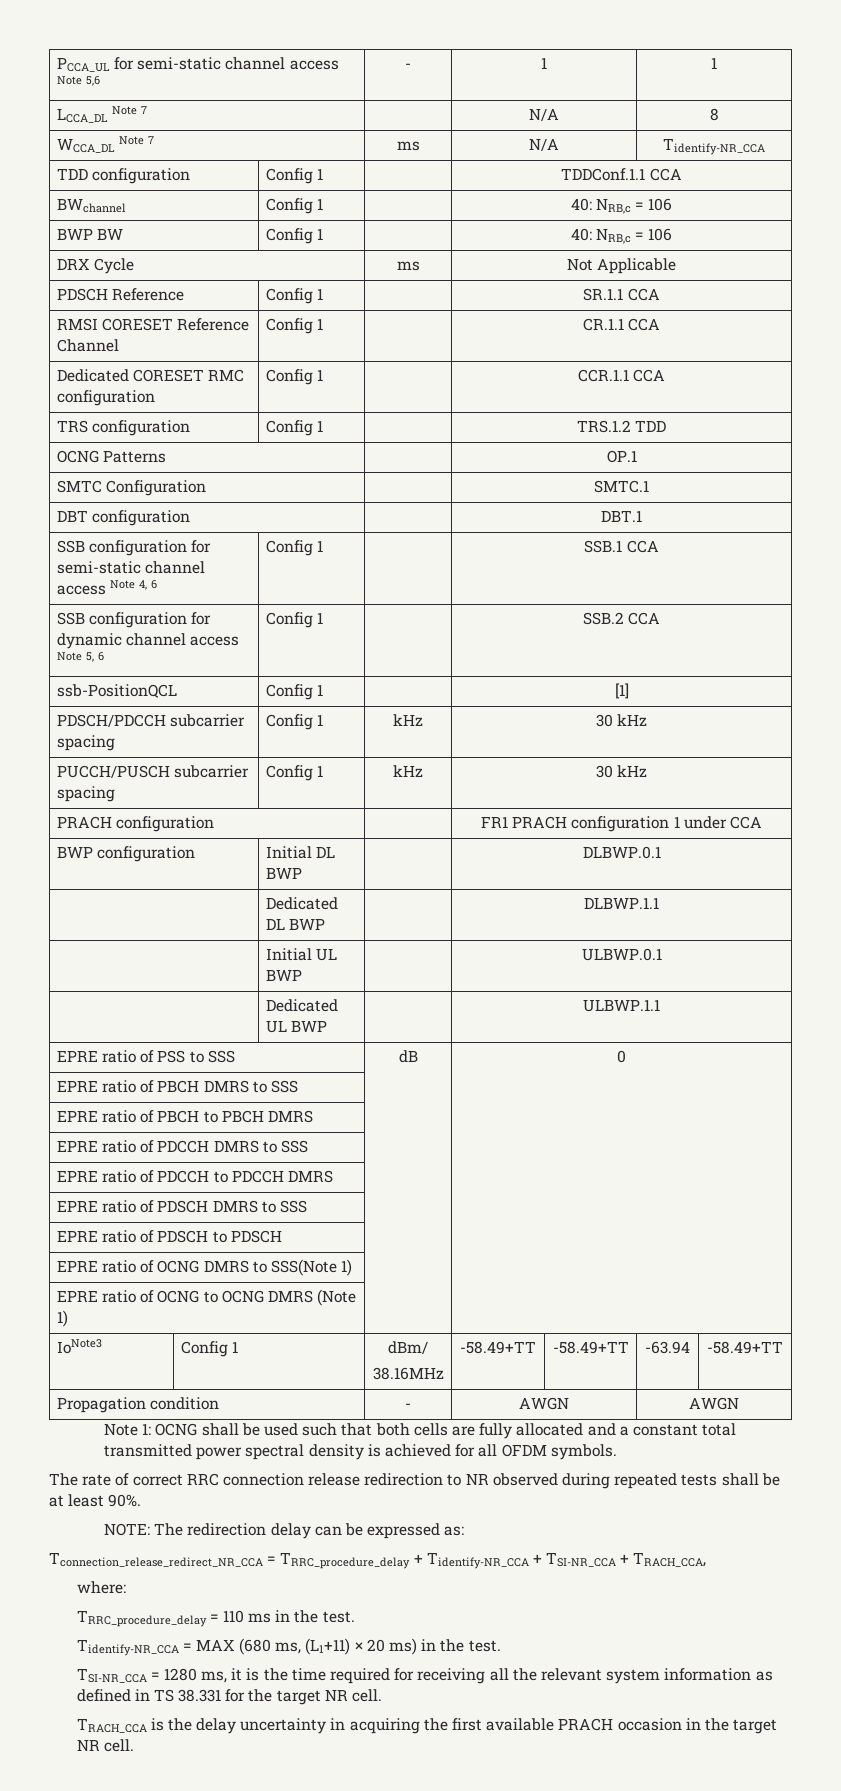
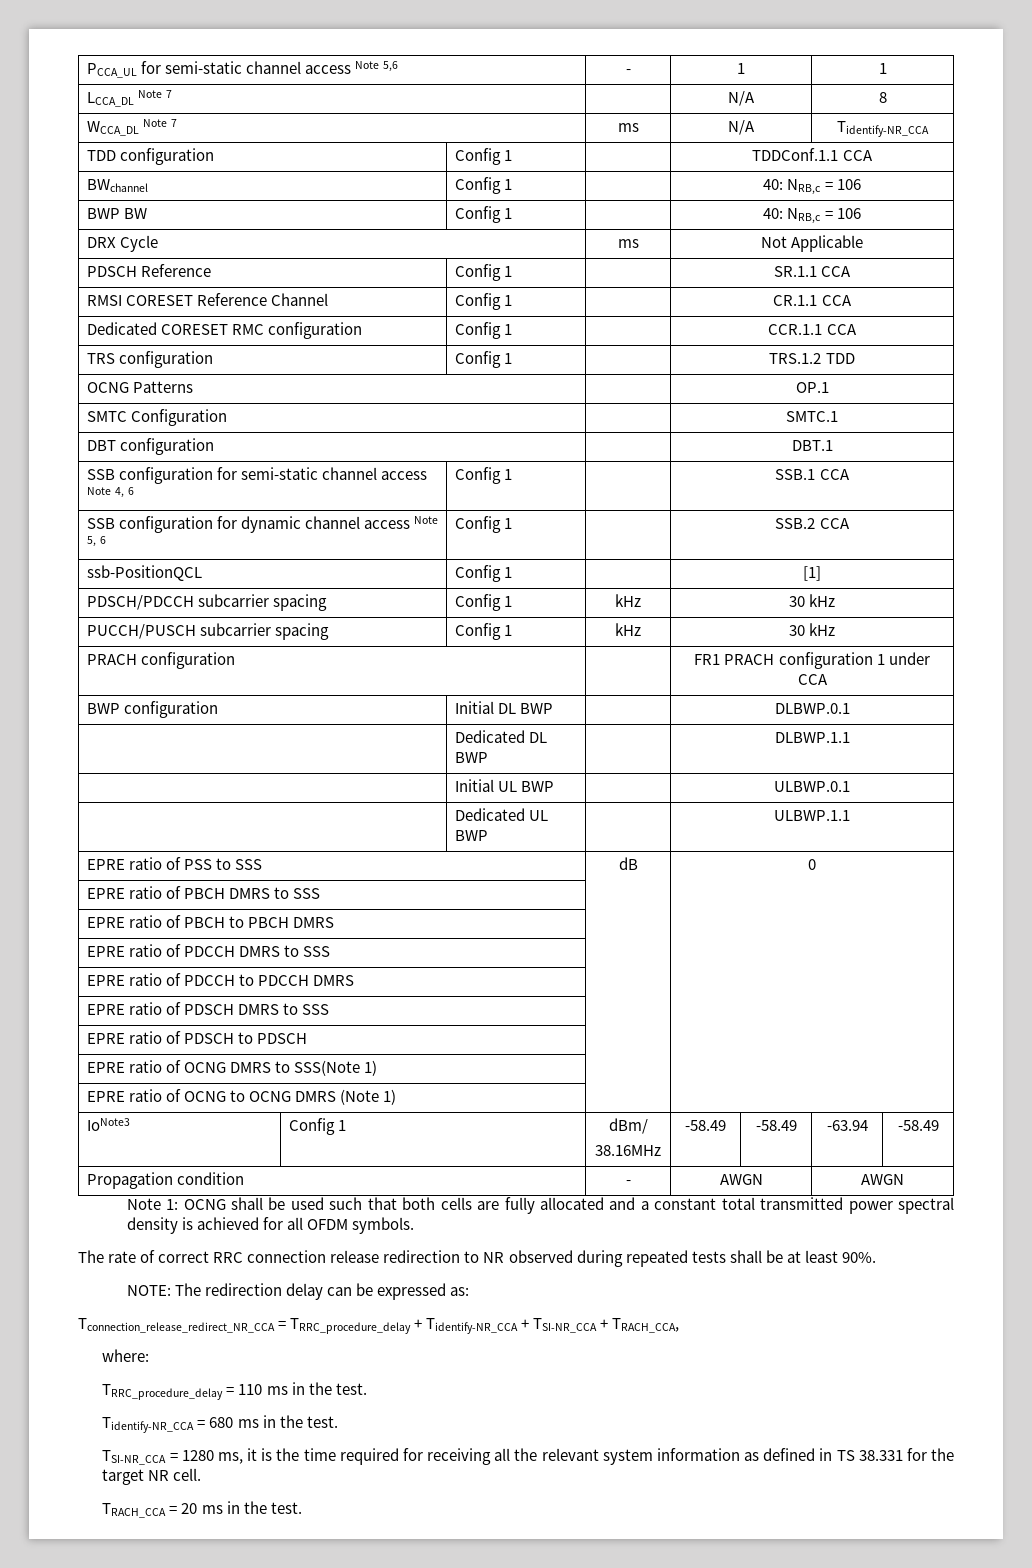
[460,1341,536,1354] [552,1341,629,1354] -58.49+TT | -58.49+TT -> [685,1120,726,1131] [755,1120,797,1131] -58.49 | -58.49
[707,1341,783,1354] -58.49+TT -> [897,1120,939,1131] -58.49
[195,1638,418,1655] MAX (680 ms, (L1+11) × 20 ms) -> [209,1417,259,1428] 680 ms
[150,1718,778,1734] [76,1739,134,1752] is the delay uncertainty in acquiring the first available PRACH occasion in the target NR cell. -> [169,1501,302,1514] = 20 ms in the test.

